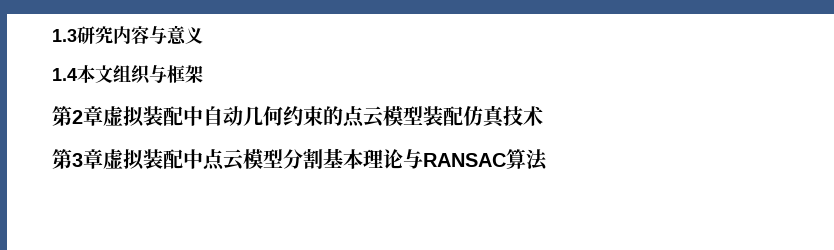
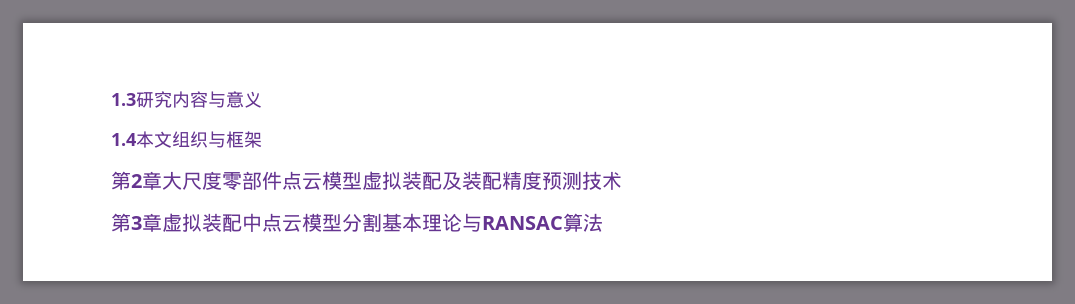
[103,105,505,128] 虚拟装配中自动几何约束的点云模型装配仿真 -> [162,171,582,191] 大尺度零部件点云模型虚拟装配及装配精度预测

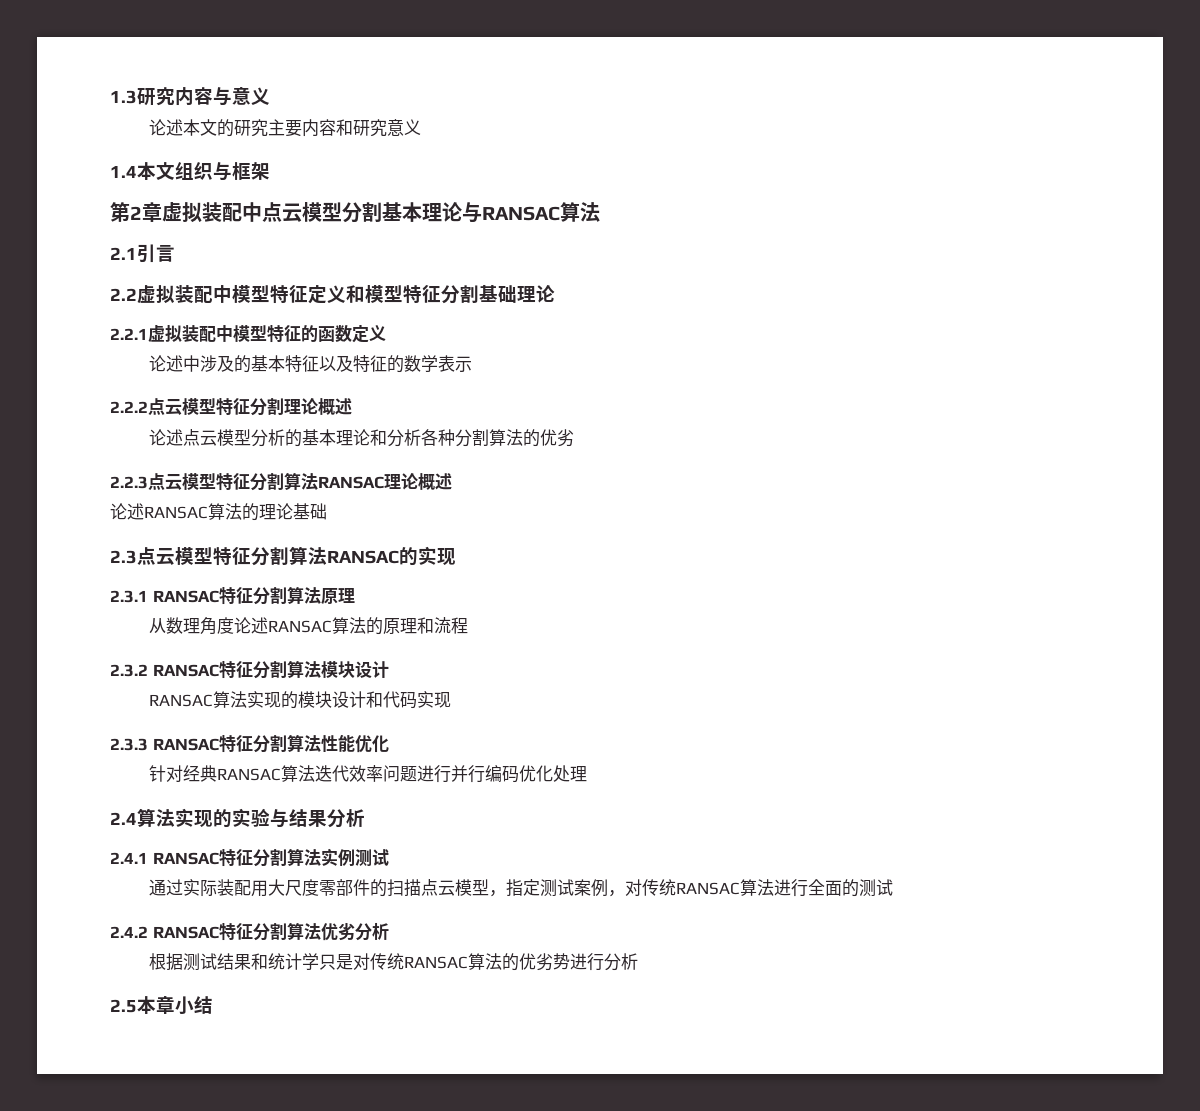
(262, 99) none -> [148,119,421,137] // 论述本文的研究主要内容和研究意义
[162,171,622,191] [111,213,162,232] 大尺度零部件点云模型虚拟装配及装配精度预测技术 // 第3章 -> (162, 212) none
(603, 222) none -> [110,244,175,263] [110,284,555,304] [110,324,386,343] [148,355,472,373] [110,398,352,416] [148,429,574,447] [110,472,452,491] [110,503,327,521] [110,546,456,566] [110,586,355,605] [148,617,468,635] [110,660,389,679] [148,691,451,709] [110,734,389,753] [148,765,587,783] [110,808,365,828] [110,848,389,867] [148,879,893,897] [110,922,389,941] [148,953,638,971] [110,996,213,1015] // 2.1引言 // 2.2虚拟装配中模型特征定义和模型特征分割基础理论 // 2.2.1虚拟装配中模型特征的函数定义 // 论述中涉及的基本特征以及特征的数学表示 // 2.2.2点云模型特征分割理论概述 // 论述点云模型分析的基本理论和分析各种分割算法的优劣 // 2.2.3点云模型特征分割算法RANSAC理论概述 // 论述RANSAC算法的理论基础 // 2.3点云模型特征分割算法RANSAC的实现 // 2.3.1 RANSAC特征分割算法原理 // 从数理角度论述RANSAC算法的原理和流程 // 2.3.2 RANSAC特征分割算法模块设计 // RANSAC算法实现的模块设计和代码实现 // 2.3.3 RANSAC特征分割算法性能优化 // 针对经典RANSAC算法迭代效率问题进行并行编码优化处理 // 2.4算法实现的实验与结果分析 // 2.4.1 RANSAC特征分割算法实例测试 // 通过实际装配用大尺度零部件的扫描点云模型，指定测试案例，对传统RANSAC算法进行全面的测试 // 2.4.2 RANSAC特征分割算法优劣分析 // 根据测试结果和统计学只是对传统RANSAC算法的优劣势进行分析 // 2.5本章小结

